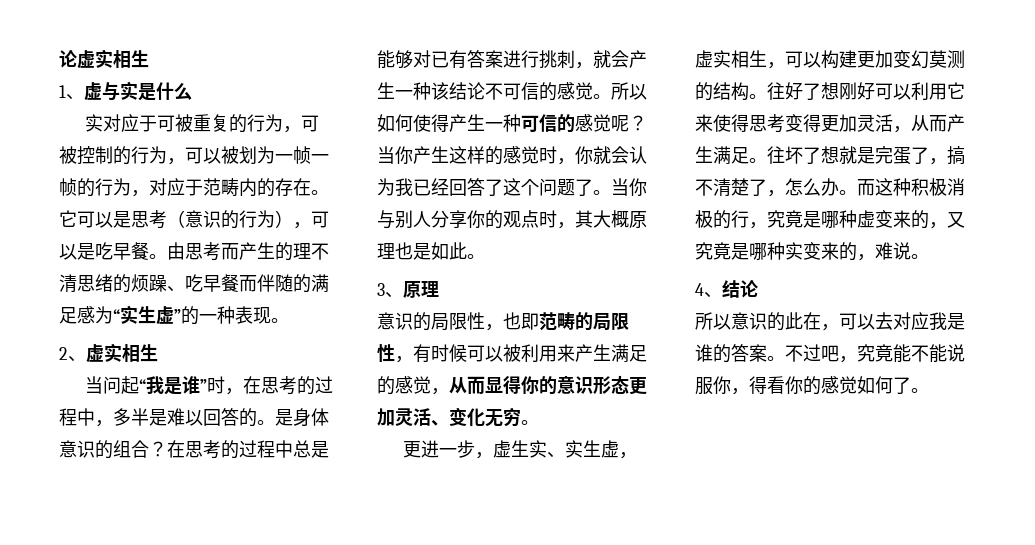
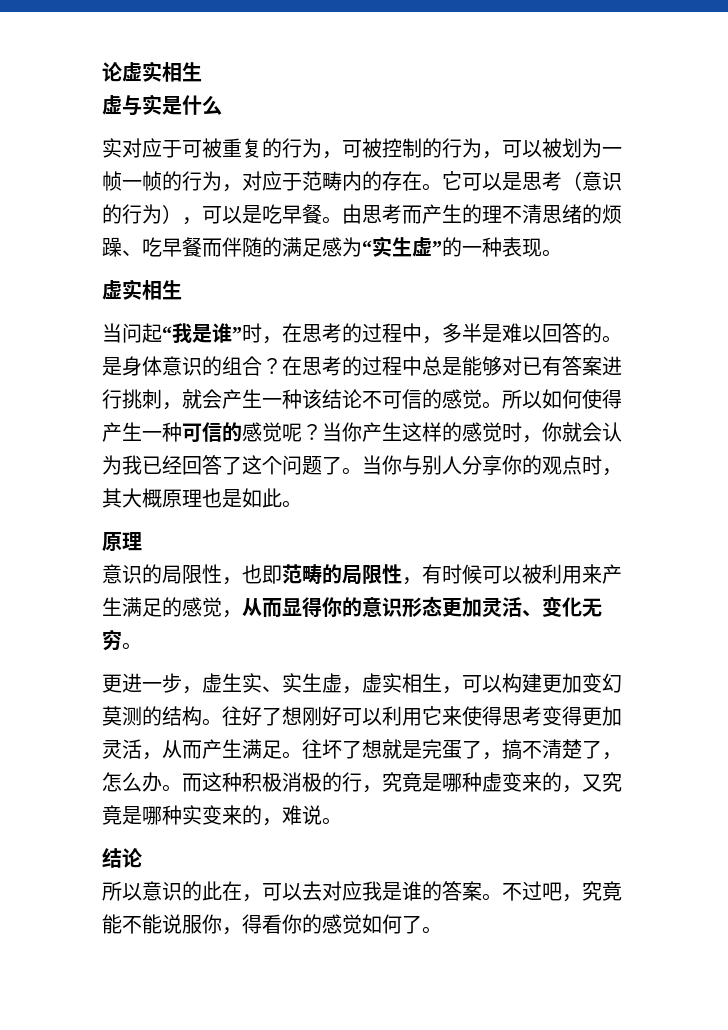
[59,85,84,100] 1、 -> (202, 72) none
[59,347,86,362] 2、 -> (562, 253) none
[377,283,403,298] 3、 -> (302, 504) none
[695,283,722,298] 4、 -> (342, 821) none

